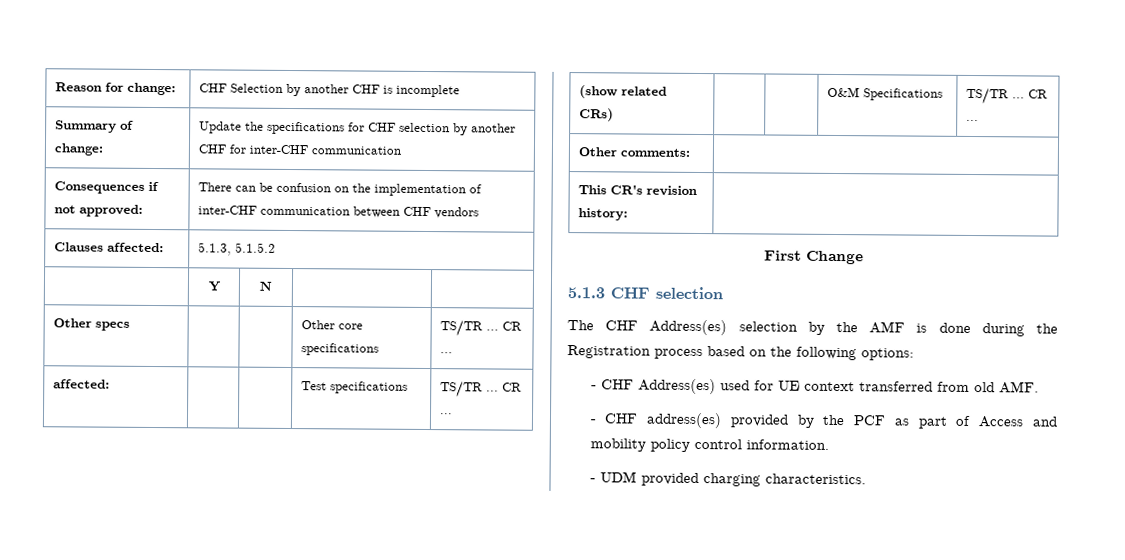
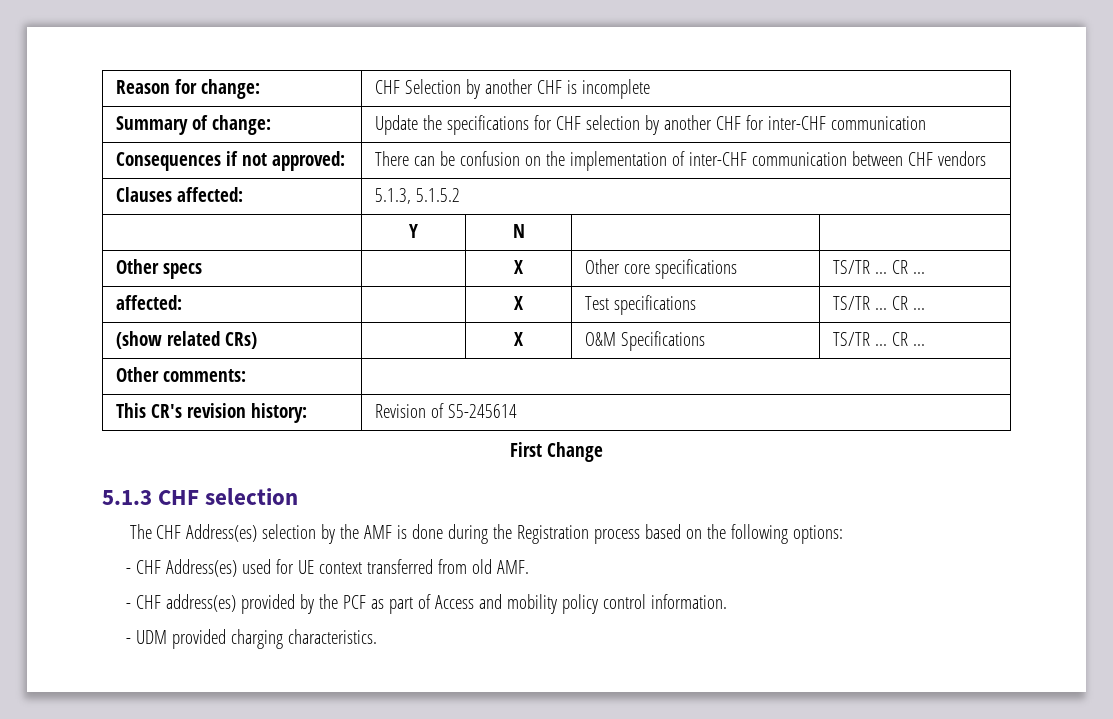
(131, 326) none -> [514,260,523,274] X
(111, 384) none -> [514,296,523,310] X
(615, 115) none -> [514,332,523,346] X
(629, 214) none -> [374,403,517,418] Revision of S5-245614

